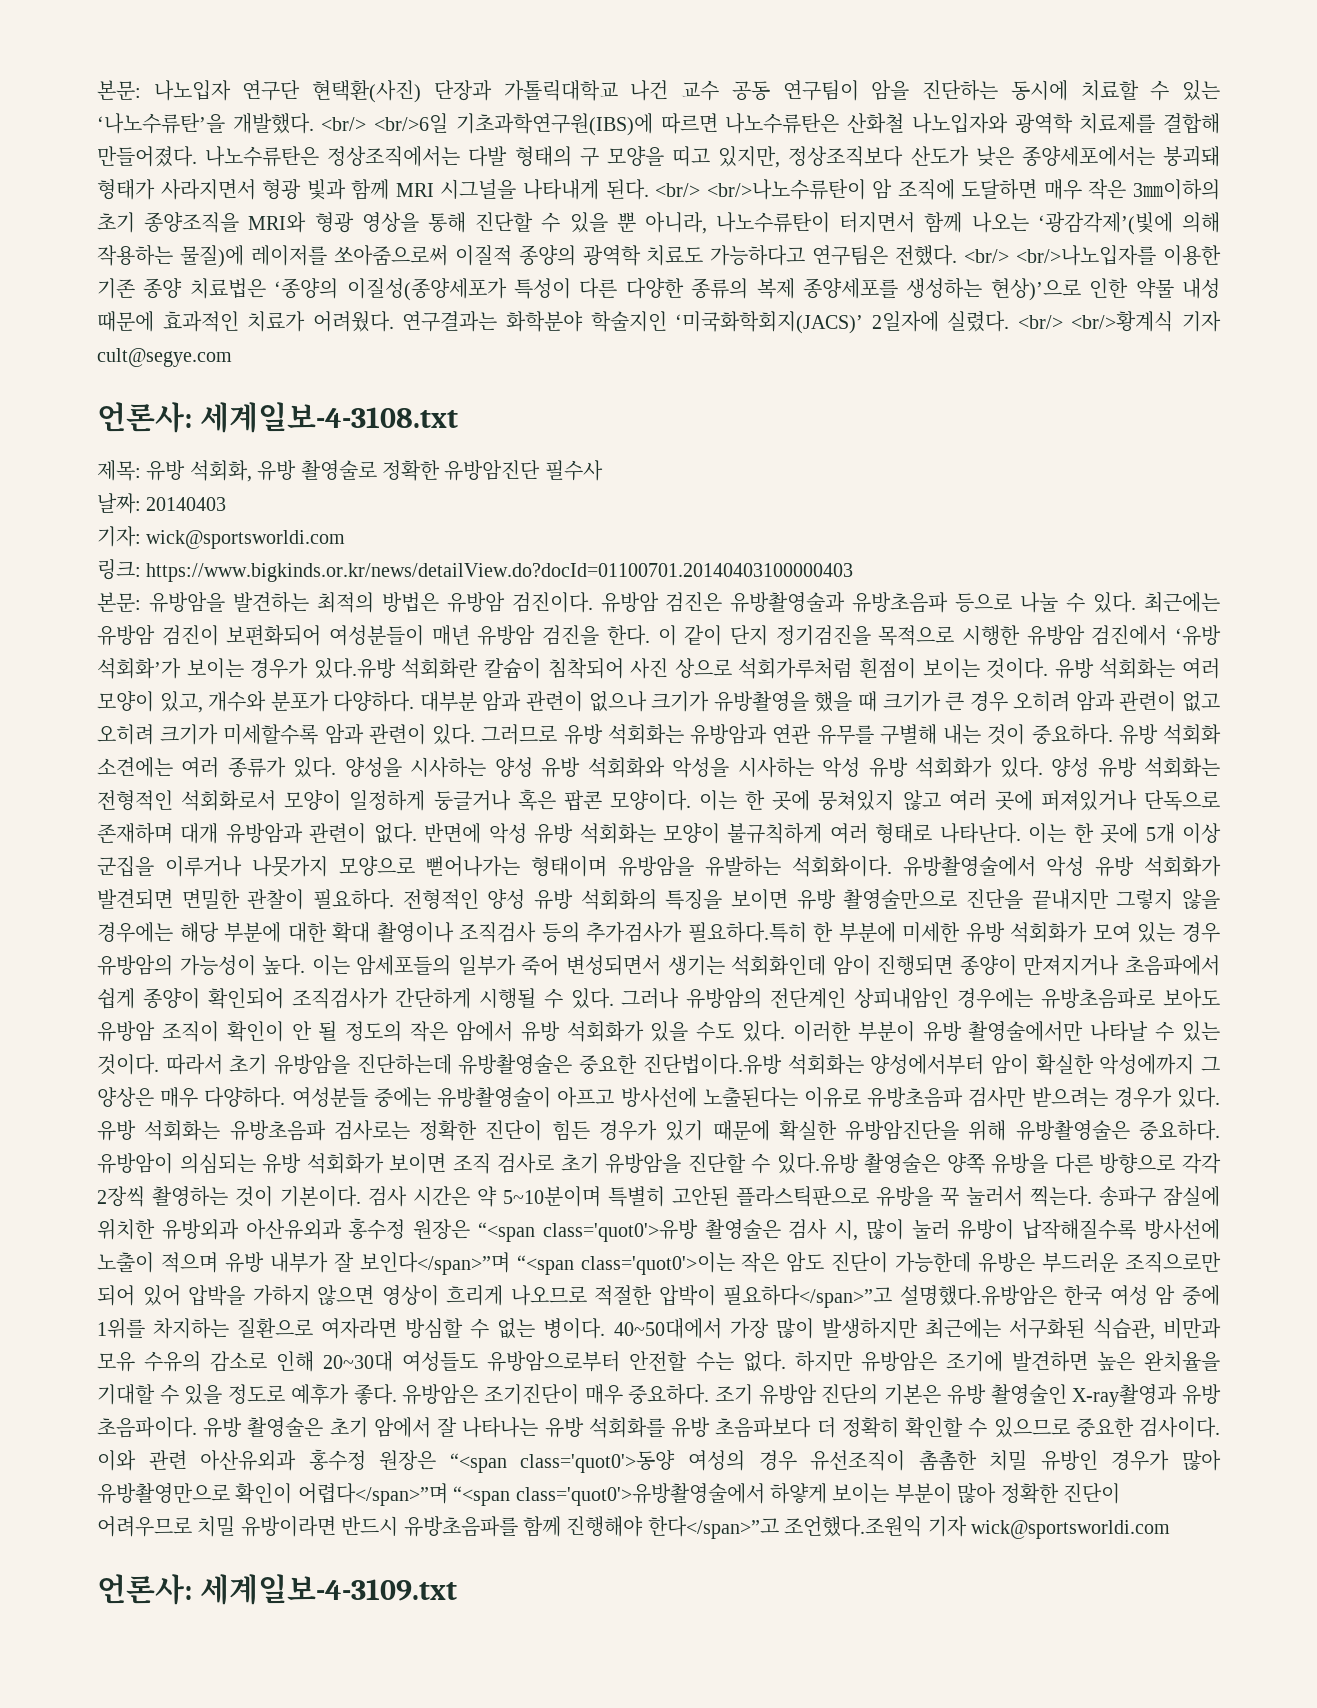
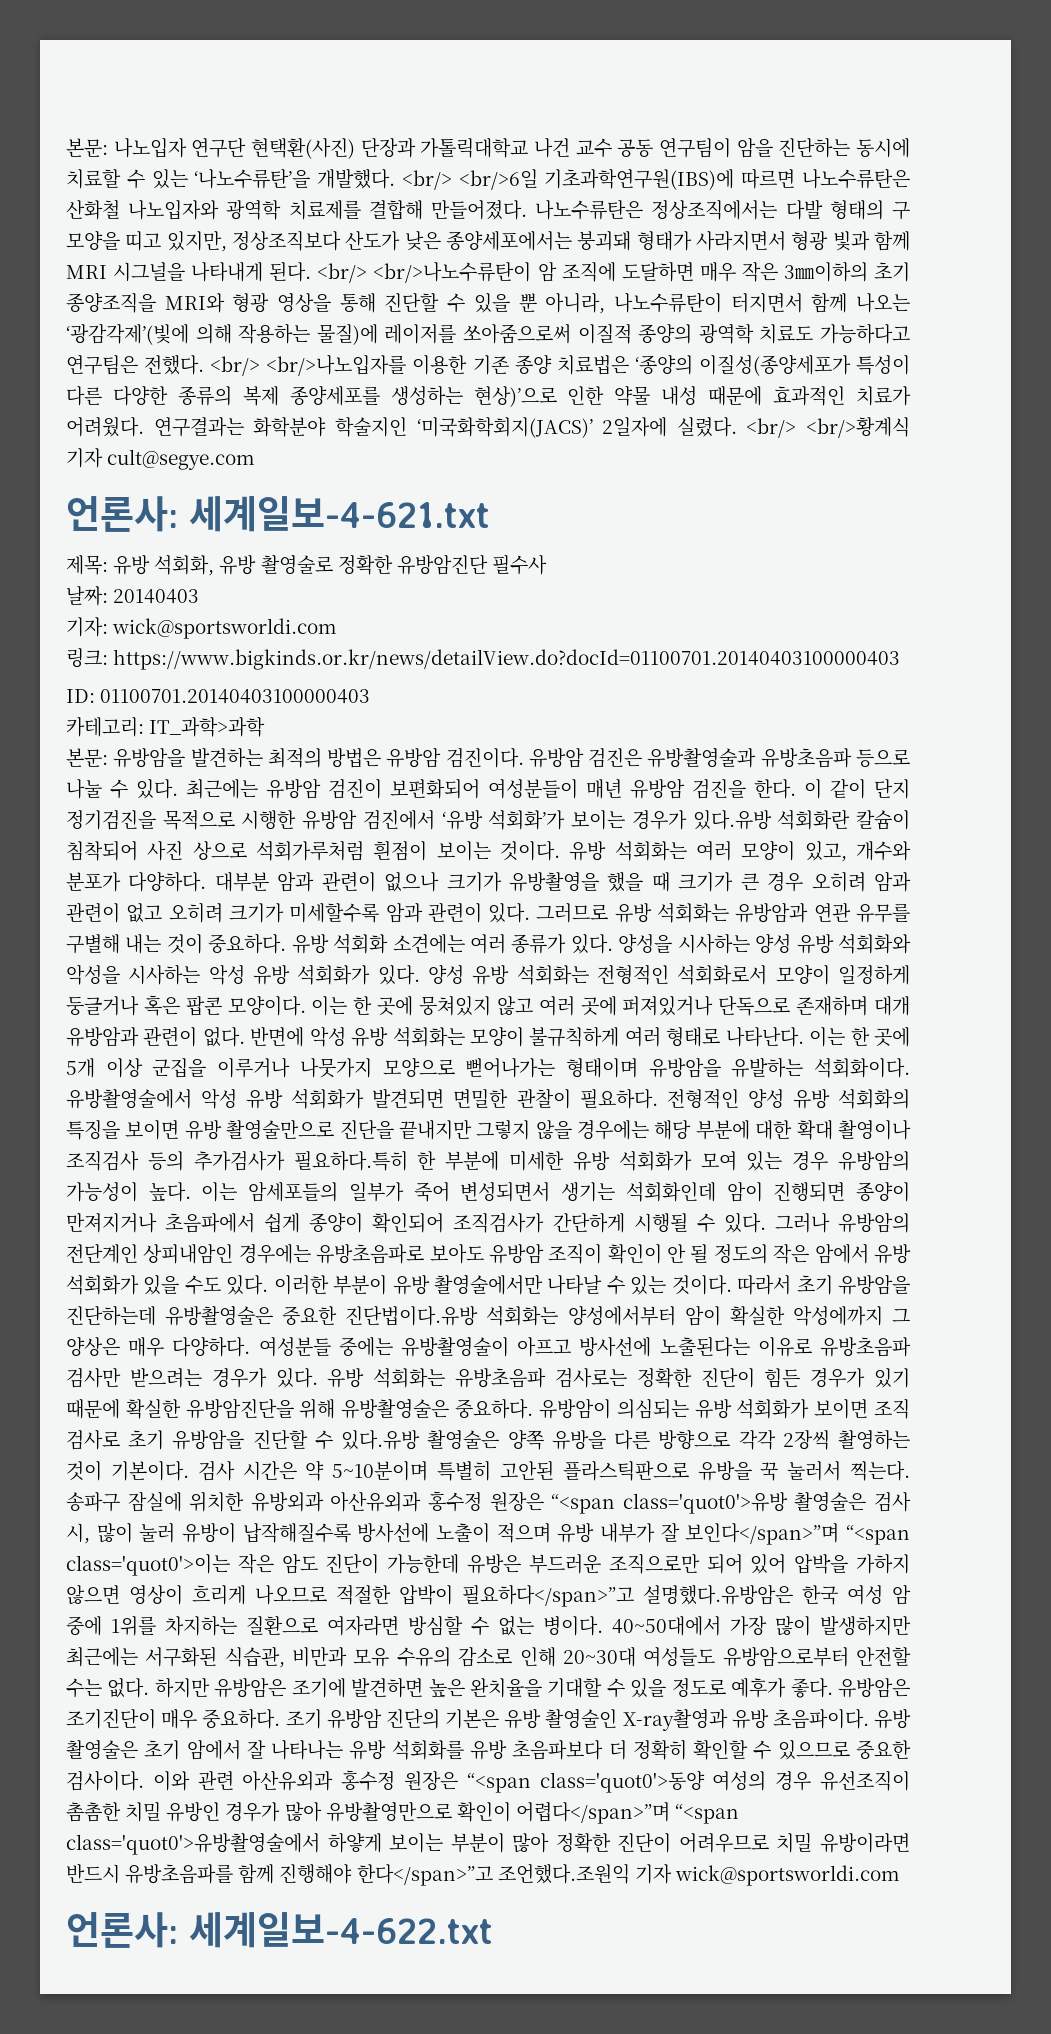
[200,402,459,433] 세계일보-4-3108.txt -> [189,496,490,532] 세계일보-4-621.txt
(854, 572) none -> [66,689,371,704] [66,717,266,737] // ID: 01100701.20140403100000403 // 카테고리: IT_과학>과학
[200,1574,458,1605] 세계일보-4-3109.txt -> [189,1912,493,1948] 세계일보-4-622.txt

